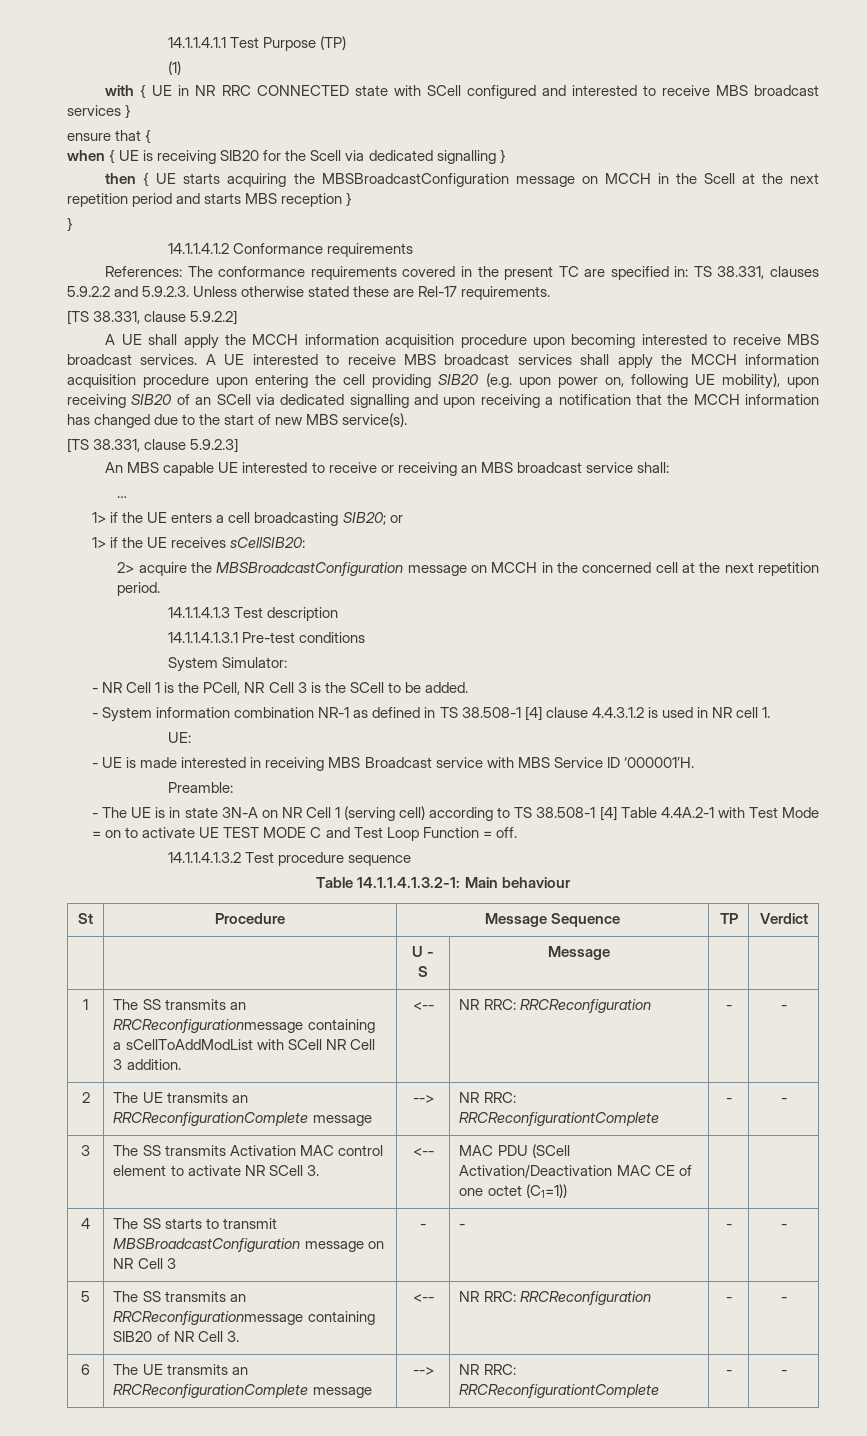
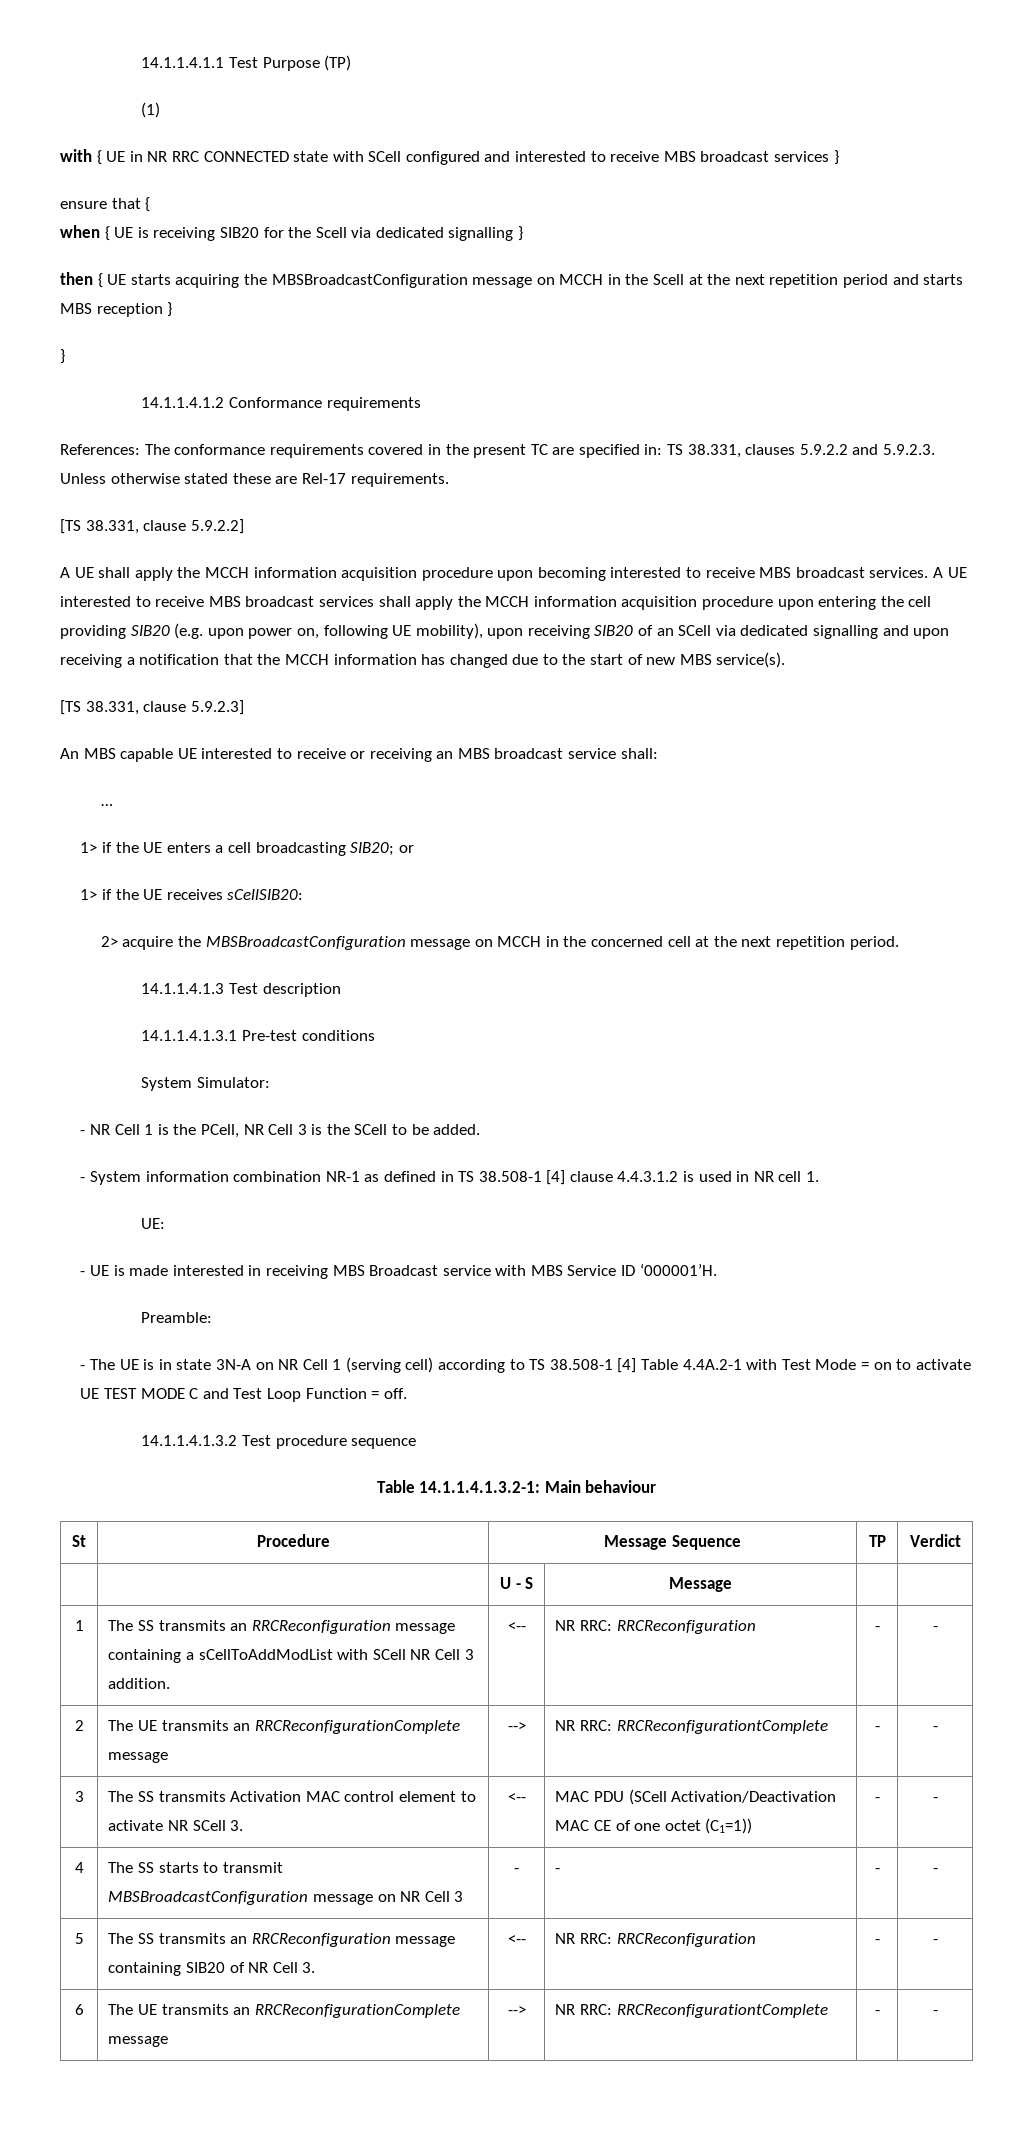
[113,1019,304,1033] RRCReconfigurationmessage -> [251,1620,456,1634] RRCReconfiguration message
(567, 1191) | -> [874,1797,880,1802] [932,1797,938,1802] - | -
[113,1311,304,1325] RRCReconfigurationmessage -> [251,1933,456,1947] RRCReconfiguration message

